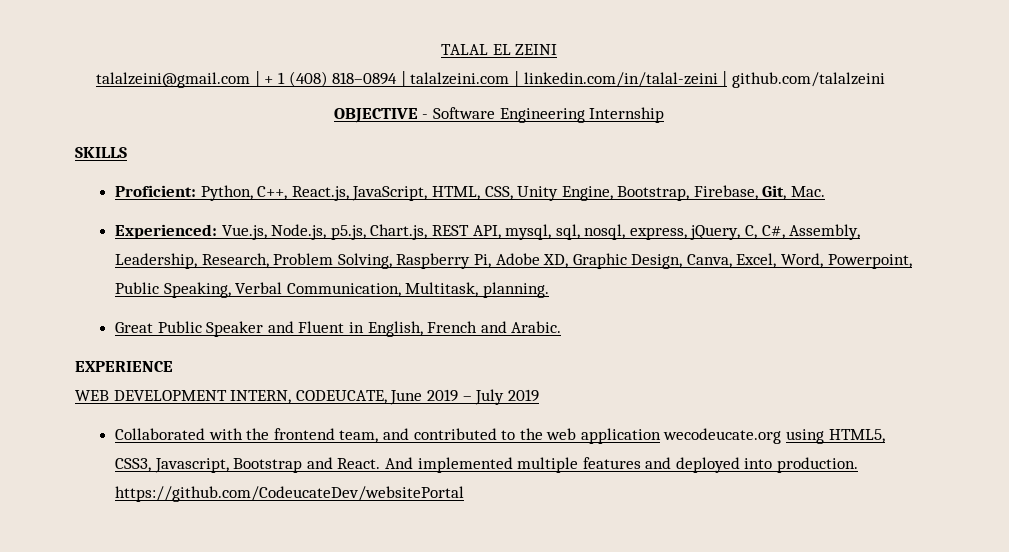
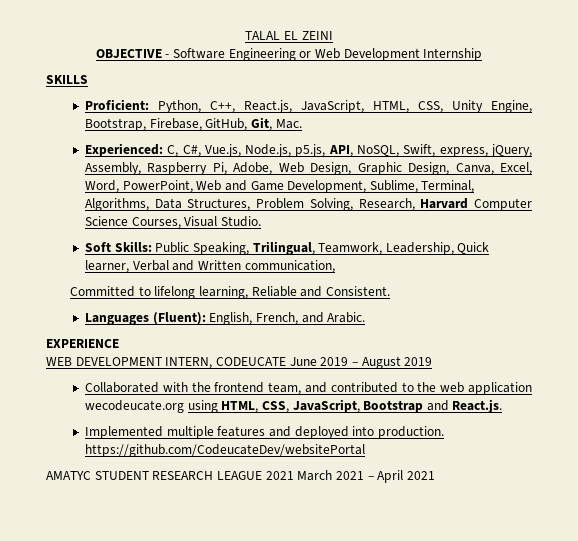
[96,71,885,88] // talalzeini@gmail.com | + 1 (408) 818–0894 | talalzeini.com | linkedin.com/in/talal-zeini | github.com/talalzeini -> (333, 35) none
(585, 115) none -> [299,48,420,61] or Web Development
(758, 192) none -> [205,118,248,131] GitHub,
(218, 231) none -> [167,145,201,157] C, C#,
[370,224,861,240] [115,253,569,269] Chart.js, REST API, mysql, sql, nosql, express, jQuery, C, C#, Assembly, Leadership, Research, Problem Solving, Raspberry Pi, Adobe XD, -> [328,144,532,157] [84,162,352,175] API, NoSQL, Swift, express, jQuery, Assembly, Raspberry Pi, Adobe, Web Design,
[827,254,912,269] [115,282,549,298] [115,321,478,337] Powerpoint, Public Speaking, Verbal Communication, Multitask, planning. // Great Public Speaker and Fluent in English, French -> [122,180,475,193] [84,198,532,211] [84,216,261,229] [84,241,490,255] [84,260,335,273] [70,286,390,299] [84,312,298,325] PowerPoint, Web and Game Development, Sublime, Terminal, Algorithms, Data Structures, Problem Solving, Research, Harvard Computer Science Courses, Visual Studio. // Soft Skills: Public Speaking, Trilingual, Teamwork, Leadership, Quick learner, Verbal and Written communication, // Committed to lifelong learning, Reliable and Consistent. // Languages (Fluent): English, French,
[295,390,387,404] CODEUCATE, -> [215,357,286,366] CODEUCATE
[475,389,505,405] July -> [361,356,401,369] August
[828,429,885,443] [115,457,513,473] HTML5, CSS3, Javascript, Bootstrap and React. And implemented -> [221,399,503,413] [84,426,163,439] HTML, CSS, JavaScript, Bootstrap and React.js. // Implemented
(465, 494) none -> [46,470,435,483] // AMATYC STUDENT RESEARCH LEAGUE 2021 March 2021 – April 2021

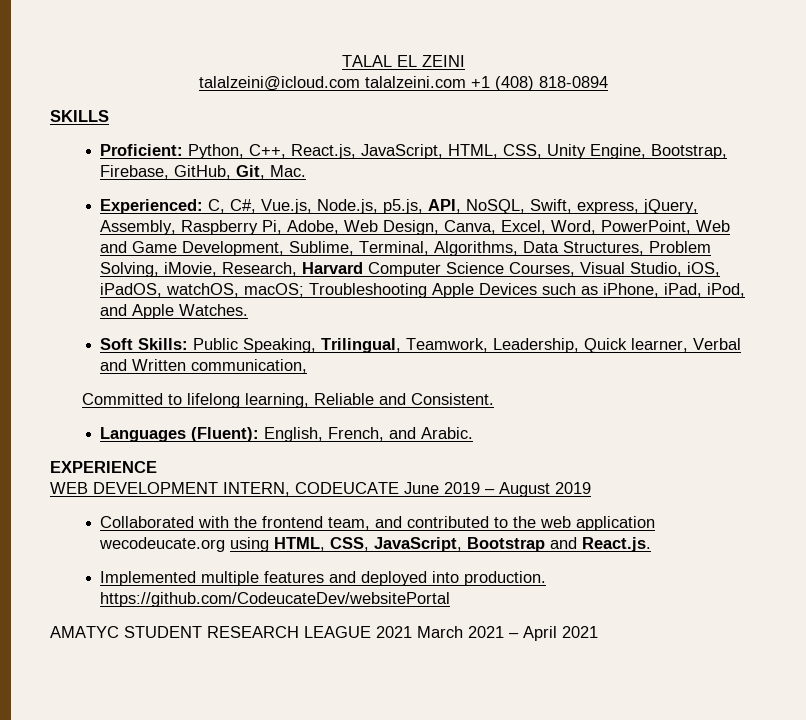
[95,48,483,61] OBJECTIVE - Software Engineering or Web Development Internship -> [199,76,608,91] talalzeini@icloud.com talalzeini.com +1 (408) 818-0894
[357,162,450,175] Graphic Design, -> (440, 227) none
(353, 204) none -> [164,262,218,276] iMovie,
[220,216,261,227] Studio. -> [630,262,721,276] [100,283,746,298] [100,304,249,319] Studio, iOS, iPadOS, watchOS, macOS; Troubleshooting Apple Devices such as iPhone, iPad, iPod, and Apple Watches.

